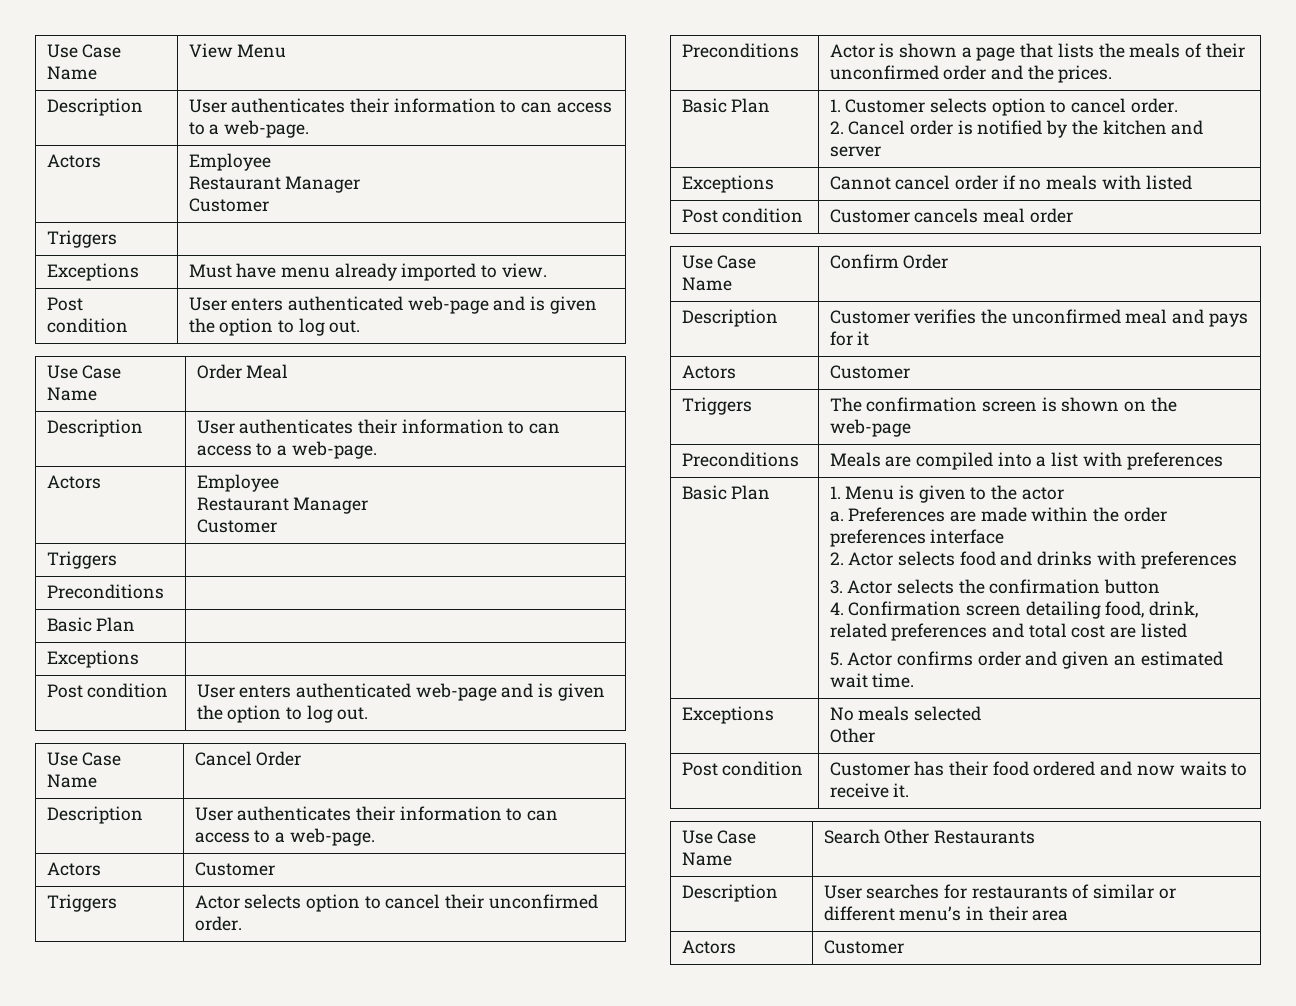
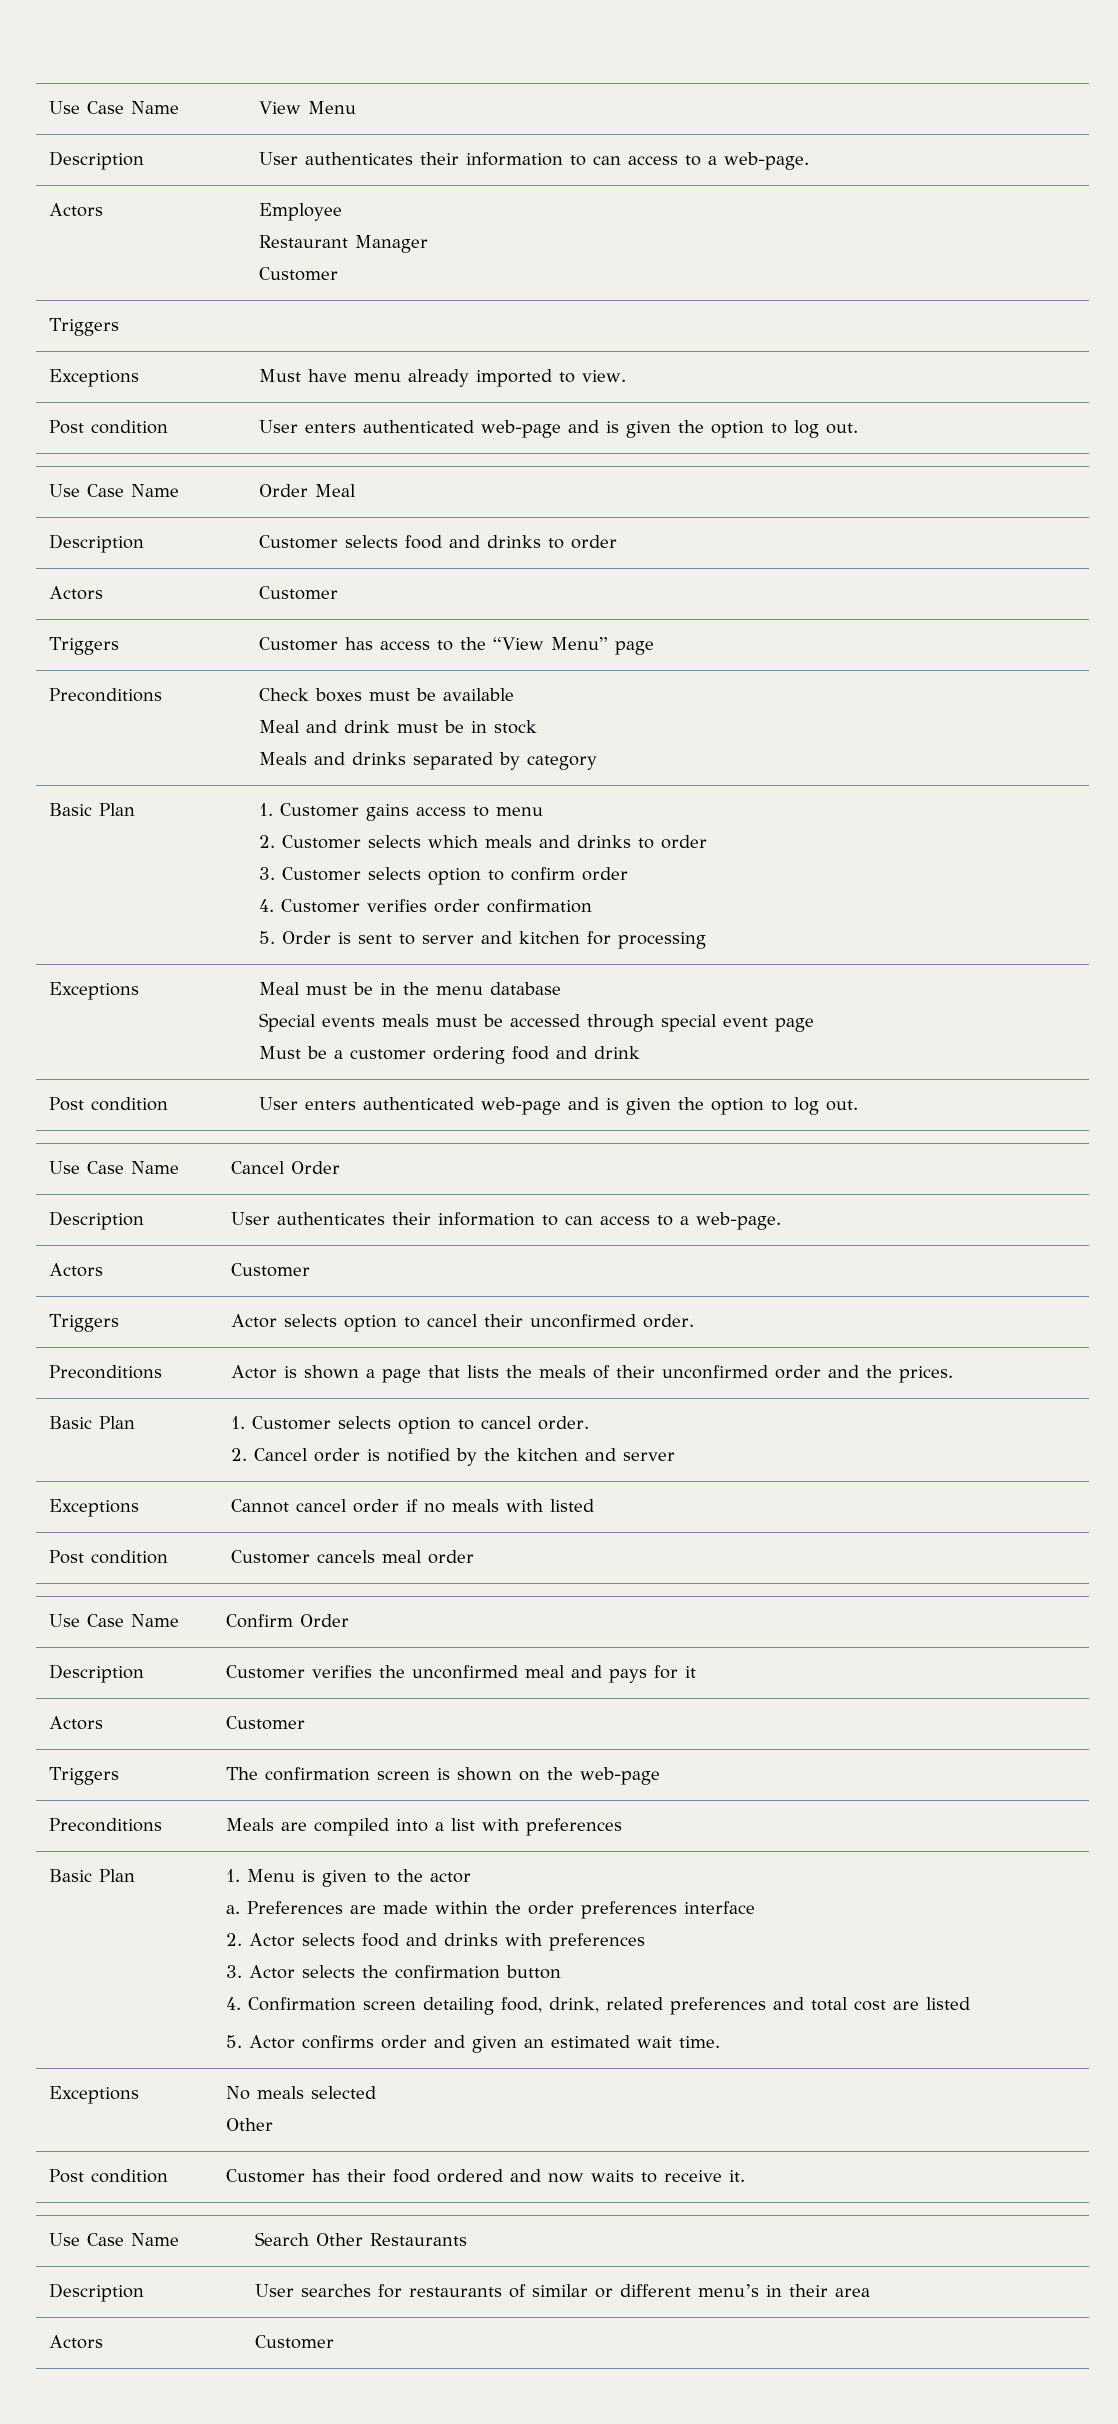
[196,419,561,434] [196,441,377,459] [46,475,101,489] [196,474,279,492] [196,497,369,514] [196,519,277,533] [46,551,117,569] [46,584,164,599] [46,617,136,632] [46,650,139,668] User authenticates their information to can access to a web-page. // Actors | Employee // Restaurant Manager // Customer // Triggers | // Preconditions | // Basic Plan | // Exceptions | -> [258,535,617,549] [48,586,103,600] [258,586,338,600] [48,637,119,655] [258,637,654,655] [48,688,162,702] [258,688,514,702] [258,720,537,734] [258,752,597,770] [48,803,135,816] [258,803,543,821] [258,835,707,849] [258,867,628,885] [258,899,592,913] [258,931,706,949] [48,982,139,1000] [258,982,561,995] [258,1013,814,1032] [258,1046,640,1064] Customer selects food and drinks to order // Actors | Customer // Triggers | Customer has access to the “View Menu” page // Preconditions | Check boxes must be available // Meal and drink must be in stock // Meals and drinks separated by category // Basic Plan | 1. Customer gains access to menu // 2. Customer selects which meals and drinks to order // 3. Customer selects option to confirm order // 4. Customer verifies order confirmation // 5. Order is sent to server and kitchen for processing // Exceptions | Meal must be in the menu database // Special events meals must be accessed through special event page // Must be a customer ordering food and drink

